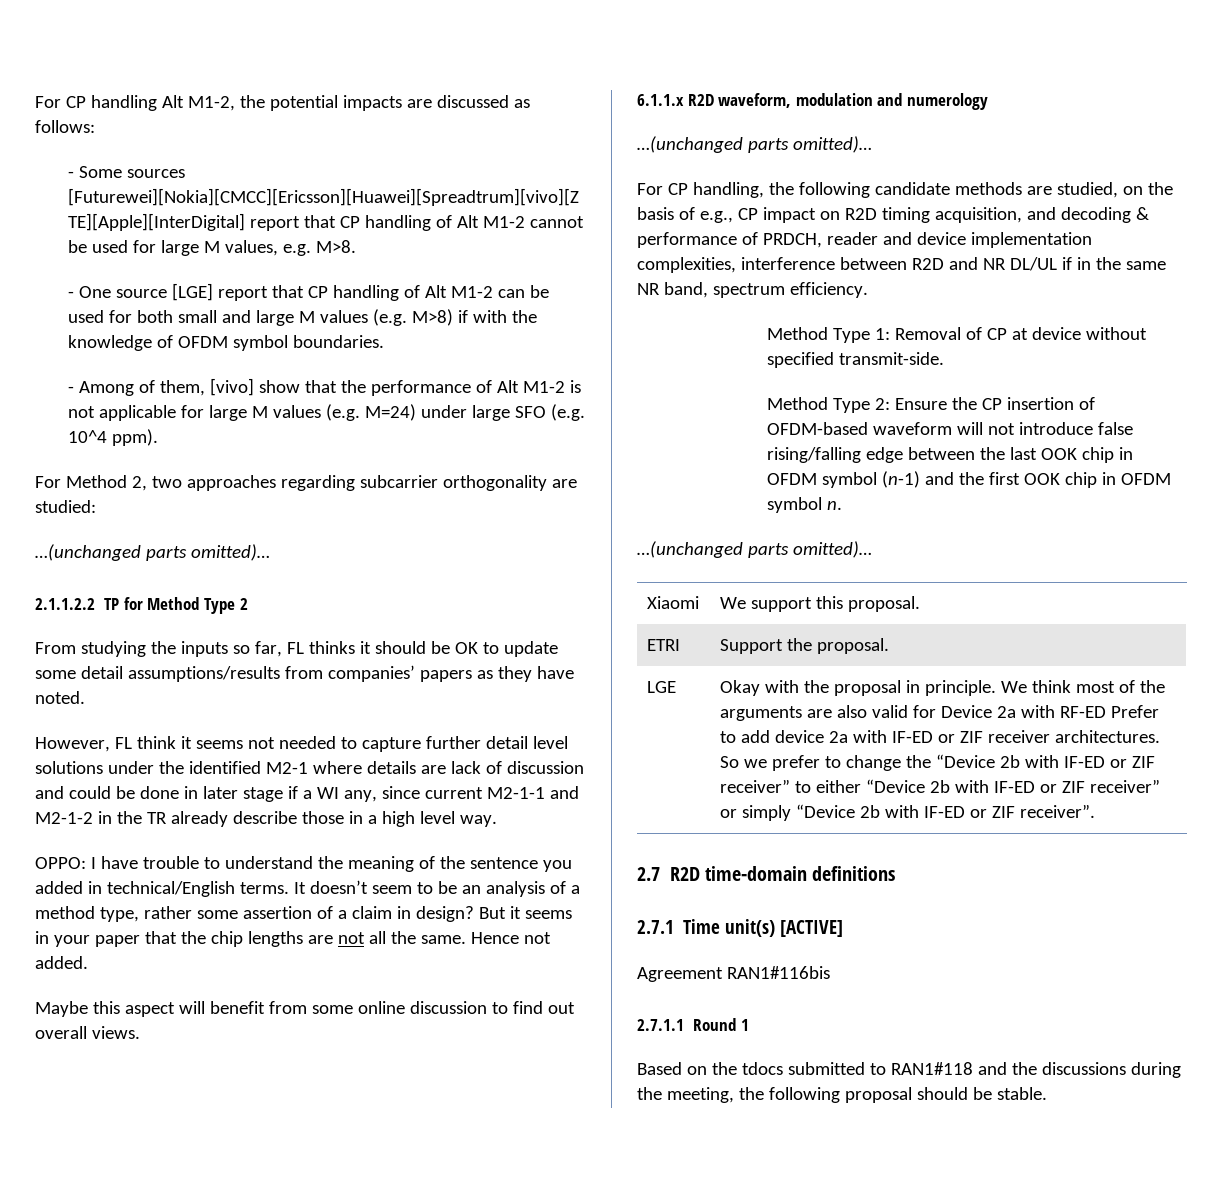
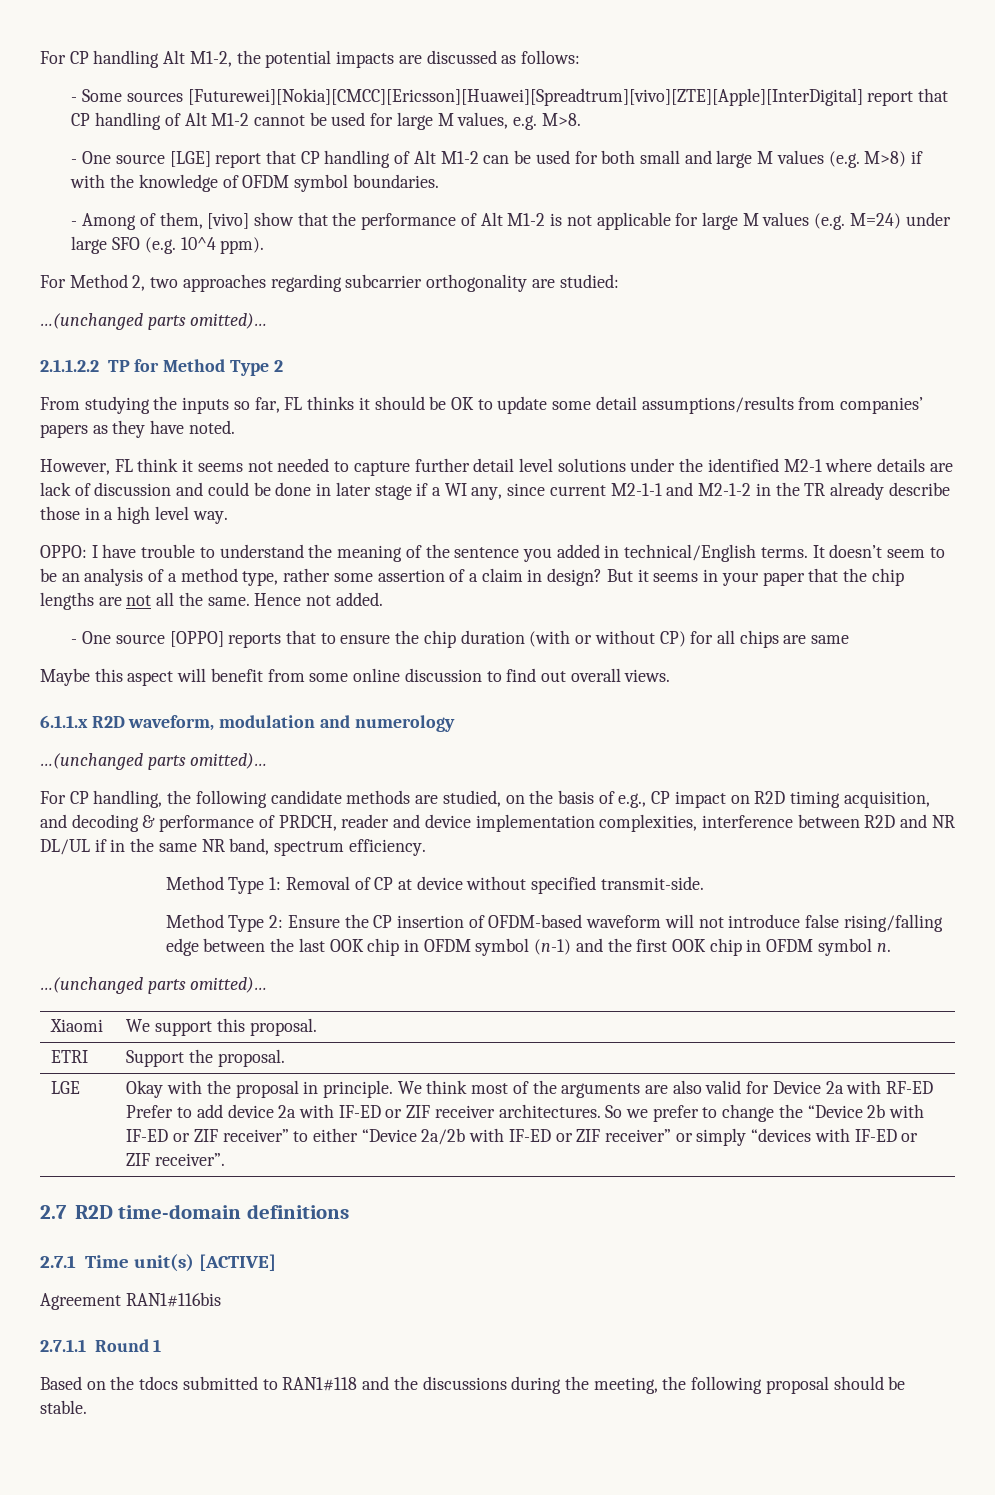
(88, 962) none -> [71,630,850,648] // - One source [OPPO] reports that to ensure the chip duration (with or without CP) for all chips are same
[930,780,951,793] 2b -> [421,1128,466,1145] 2a/2b
[796,804,881,818] “Device 2b -> [751,1128,812,1142] “devices

